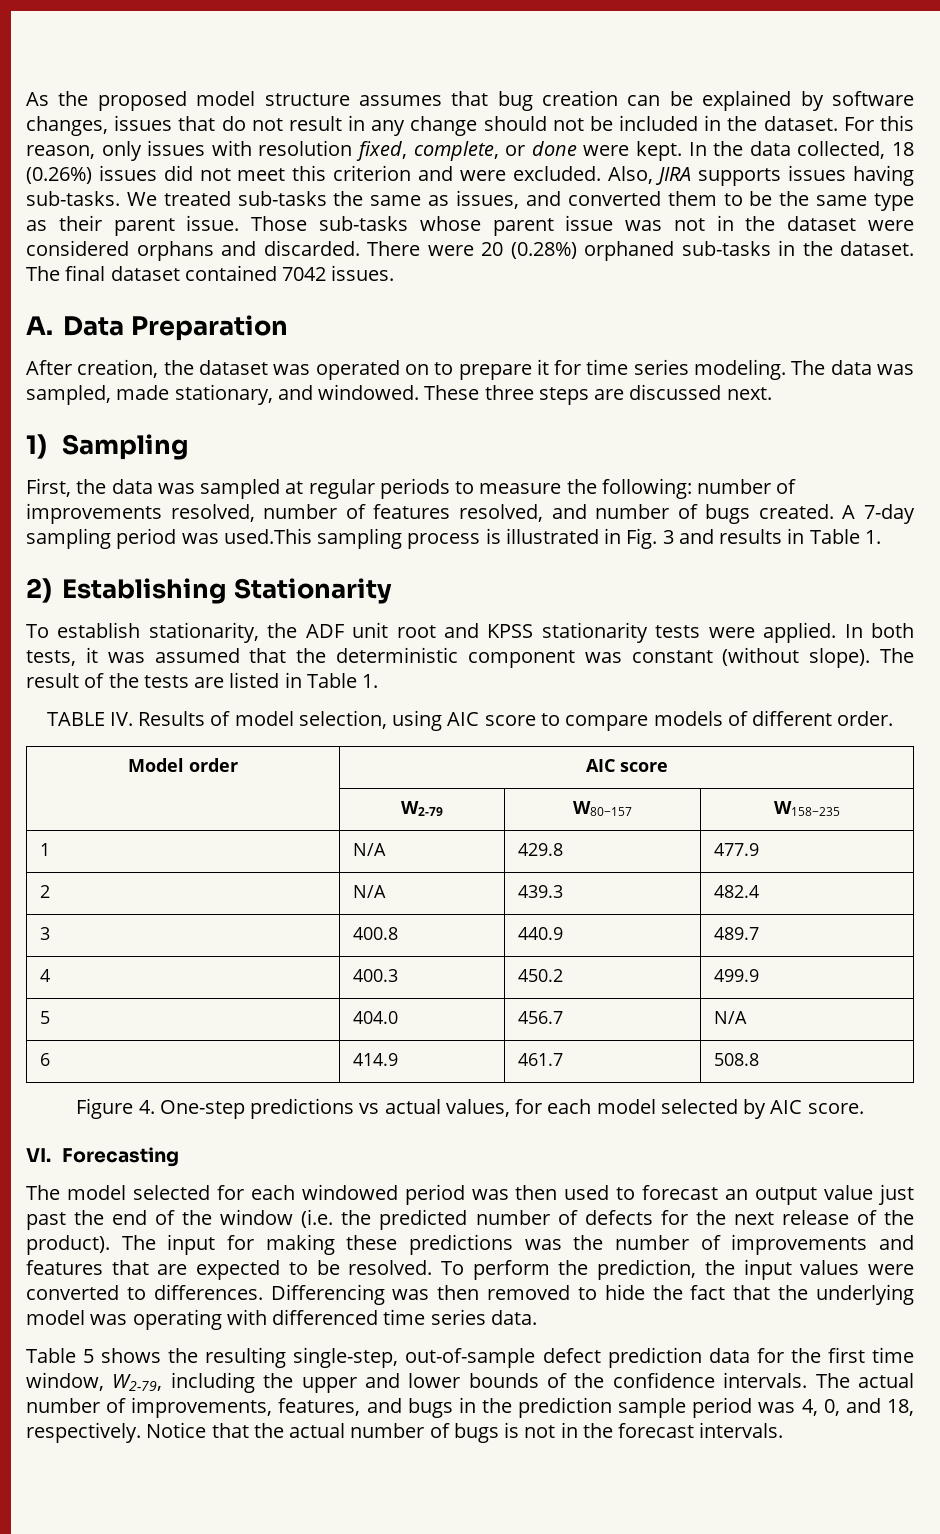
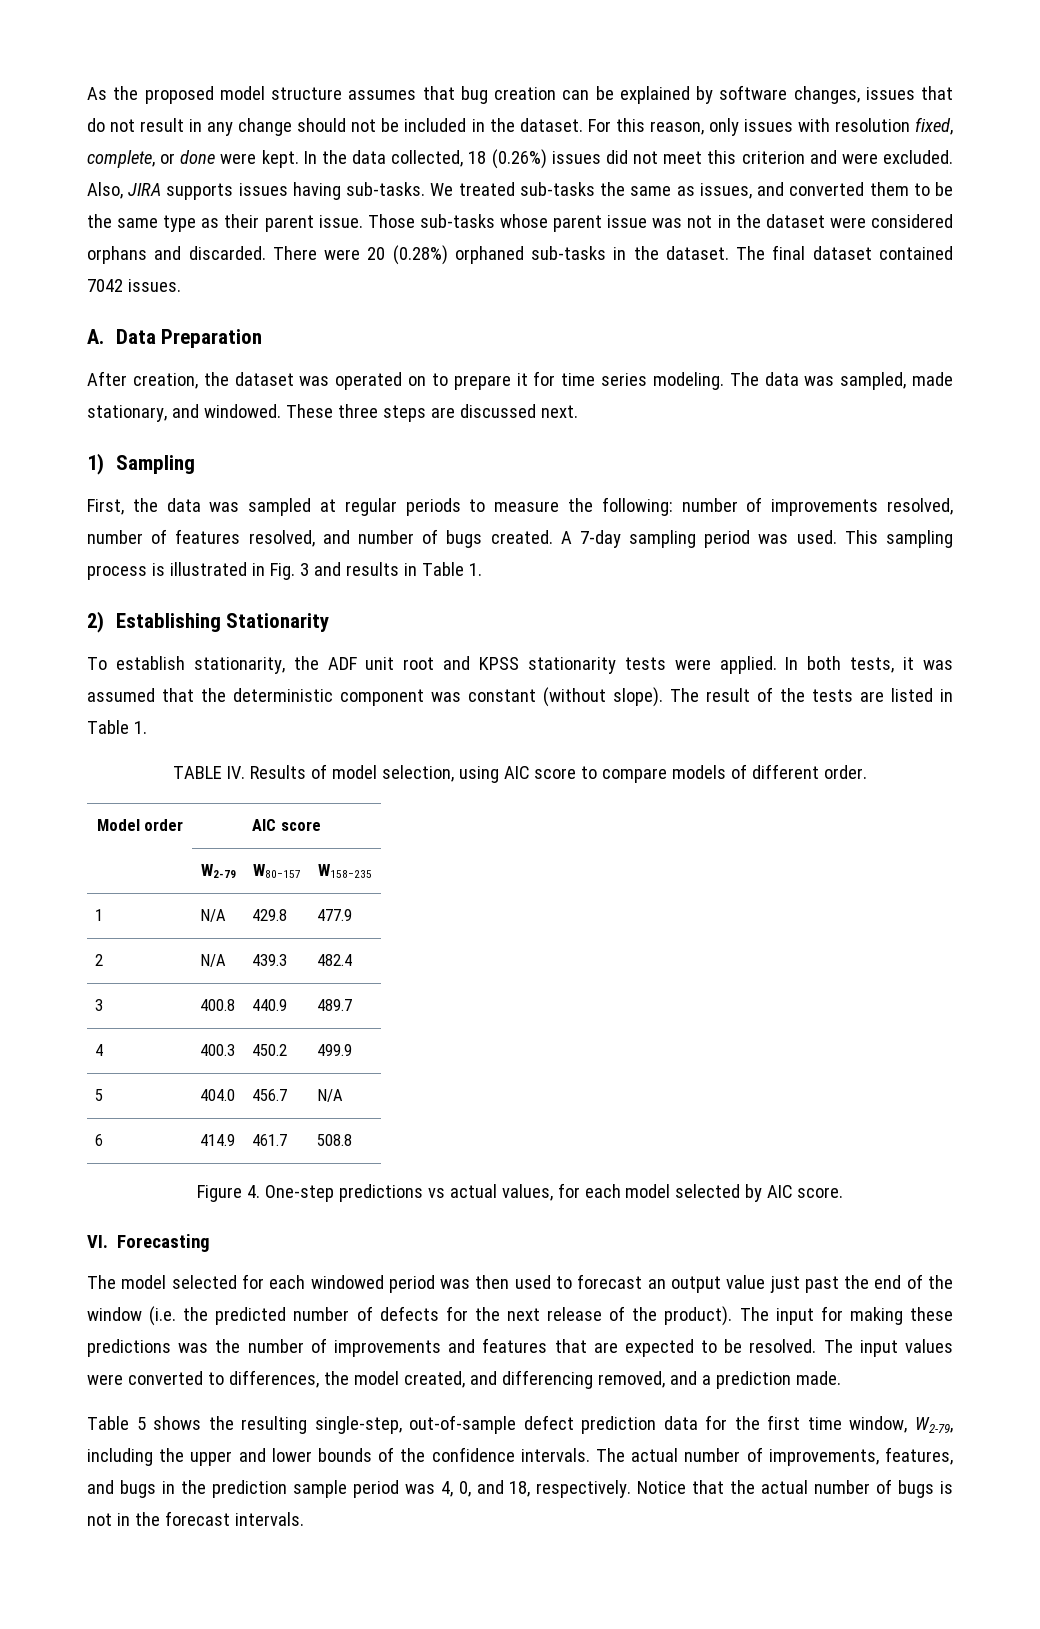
[223,528,312,544] used.This -> [796,530,878,544] used. This
[441,1259,735,1280] To perform the prediction, the -> [823,1339,853,1353] The
[153,1284,914,1305] [26,1309,537,1330] differences. Differencing was then removed to hide the fact that the underlying model was operating with differenced time series data. -> [228,1370,841,1389] differences, the model created, and differencing removed, and a prediction made.

